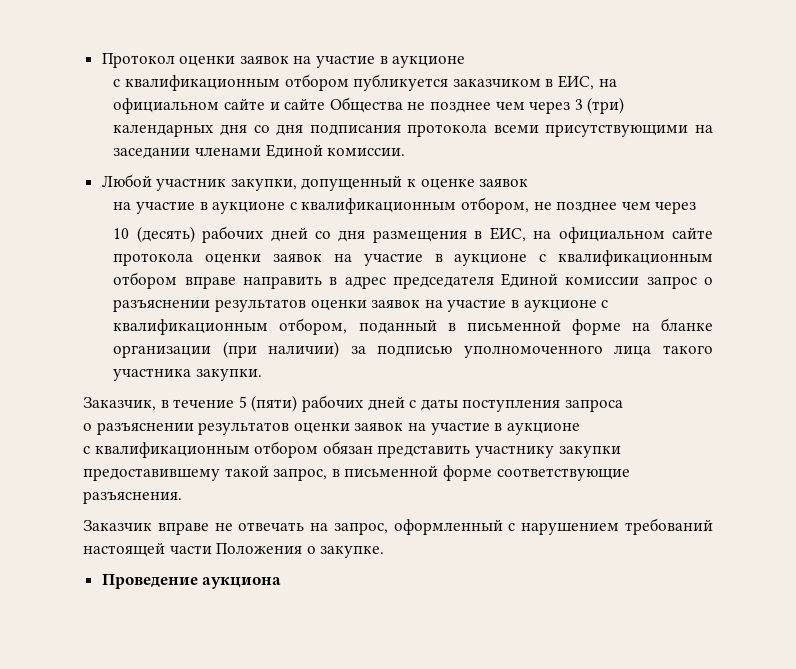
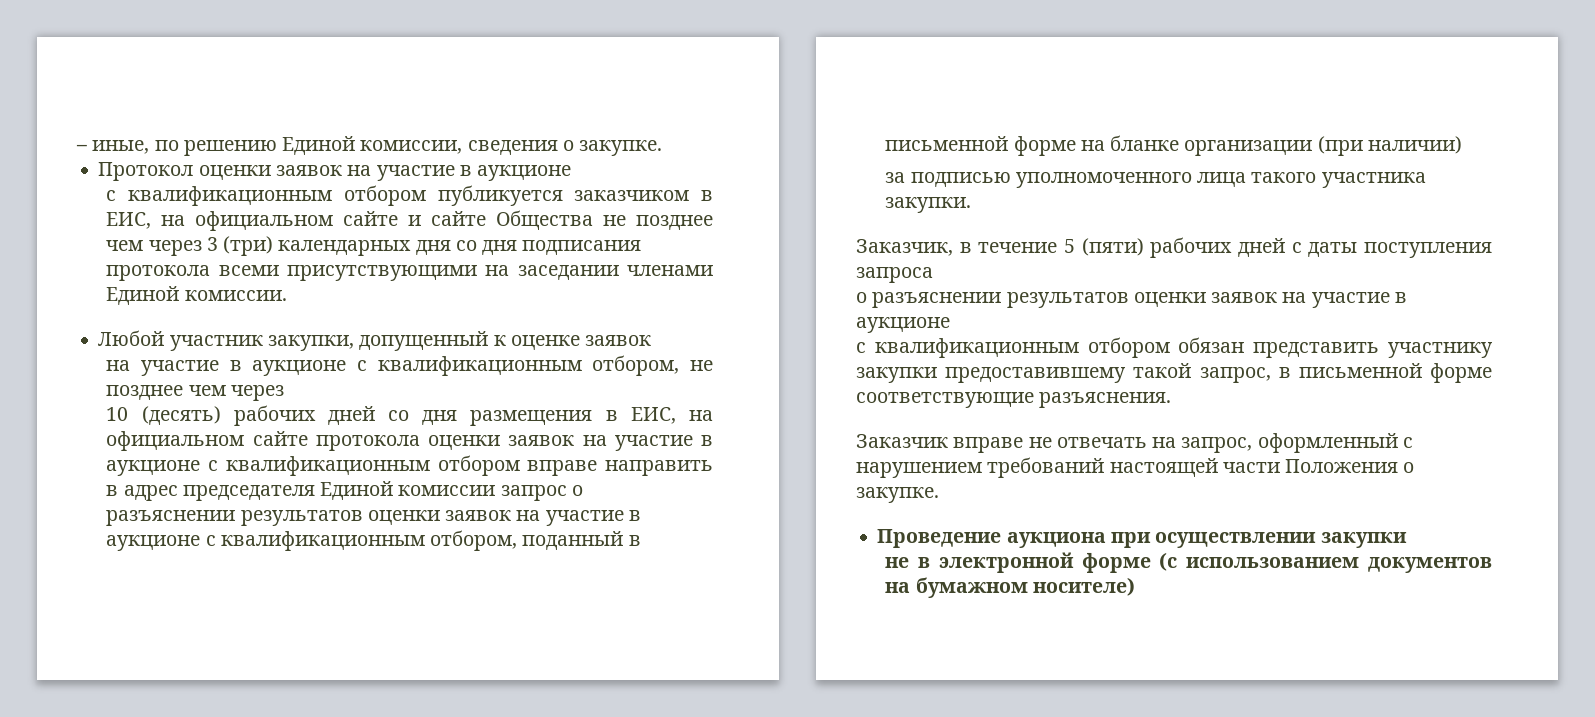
(101, 60) none -> [76,136,663,156] – иные, по решению Единой комиссии, сведения о закупке. //
(340, 349) none -> (1462, 145) //
(282, 583) none -> [1110,532,1407,548] [885,552,1492,573] [885,577,1135,598] при осуществлении закупки // не в электронной форме (с использованием документов на бумажном носителе)

